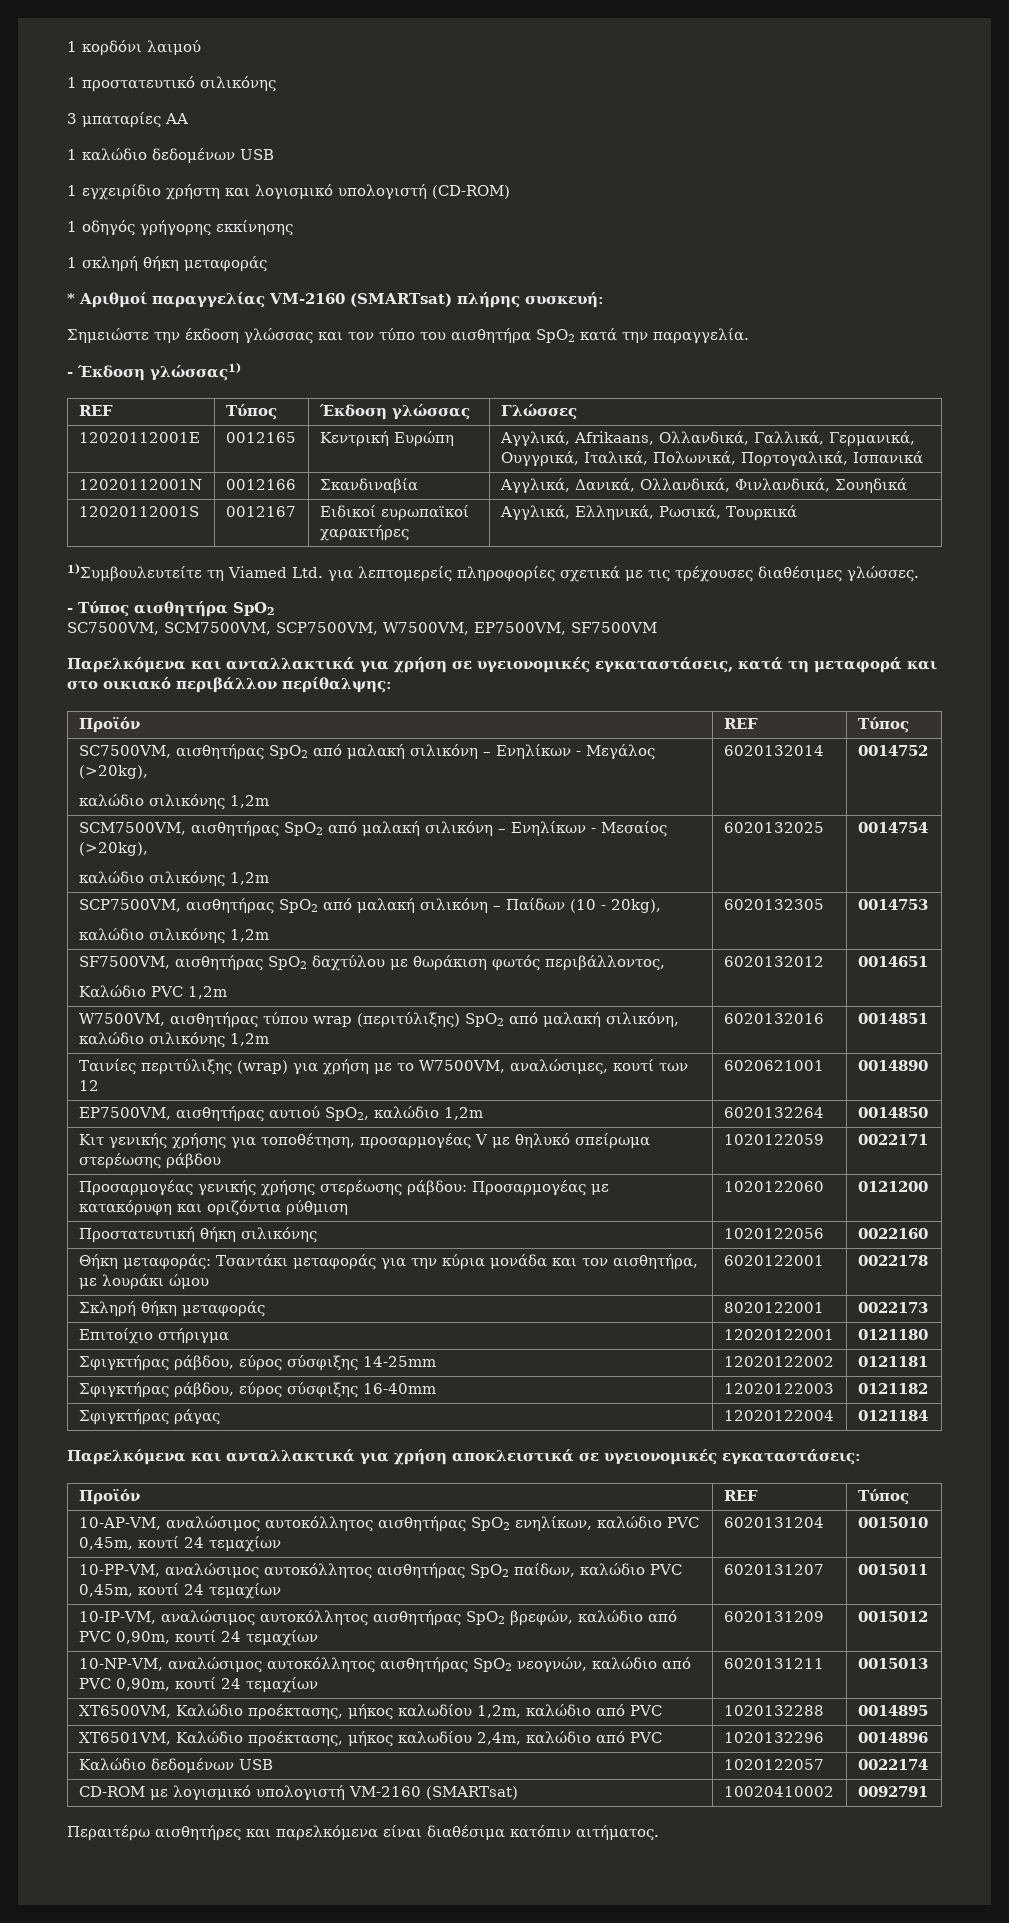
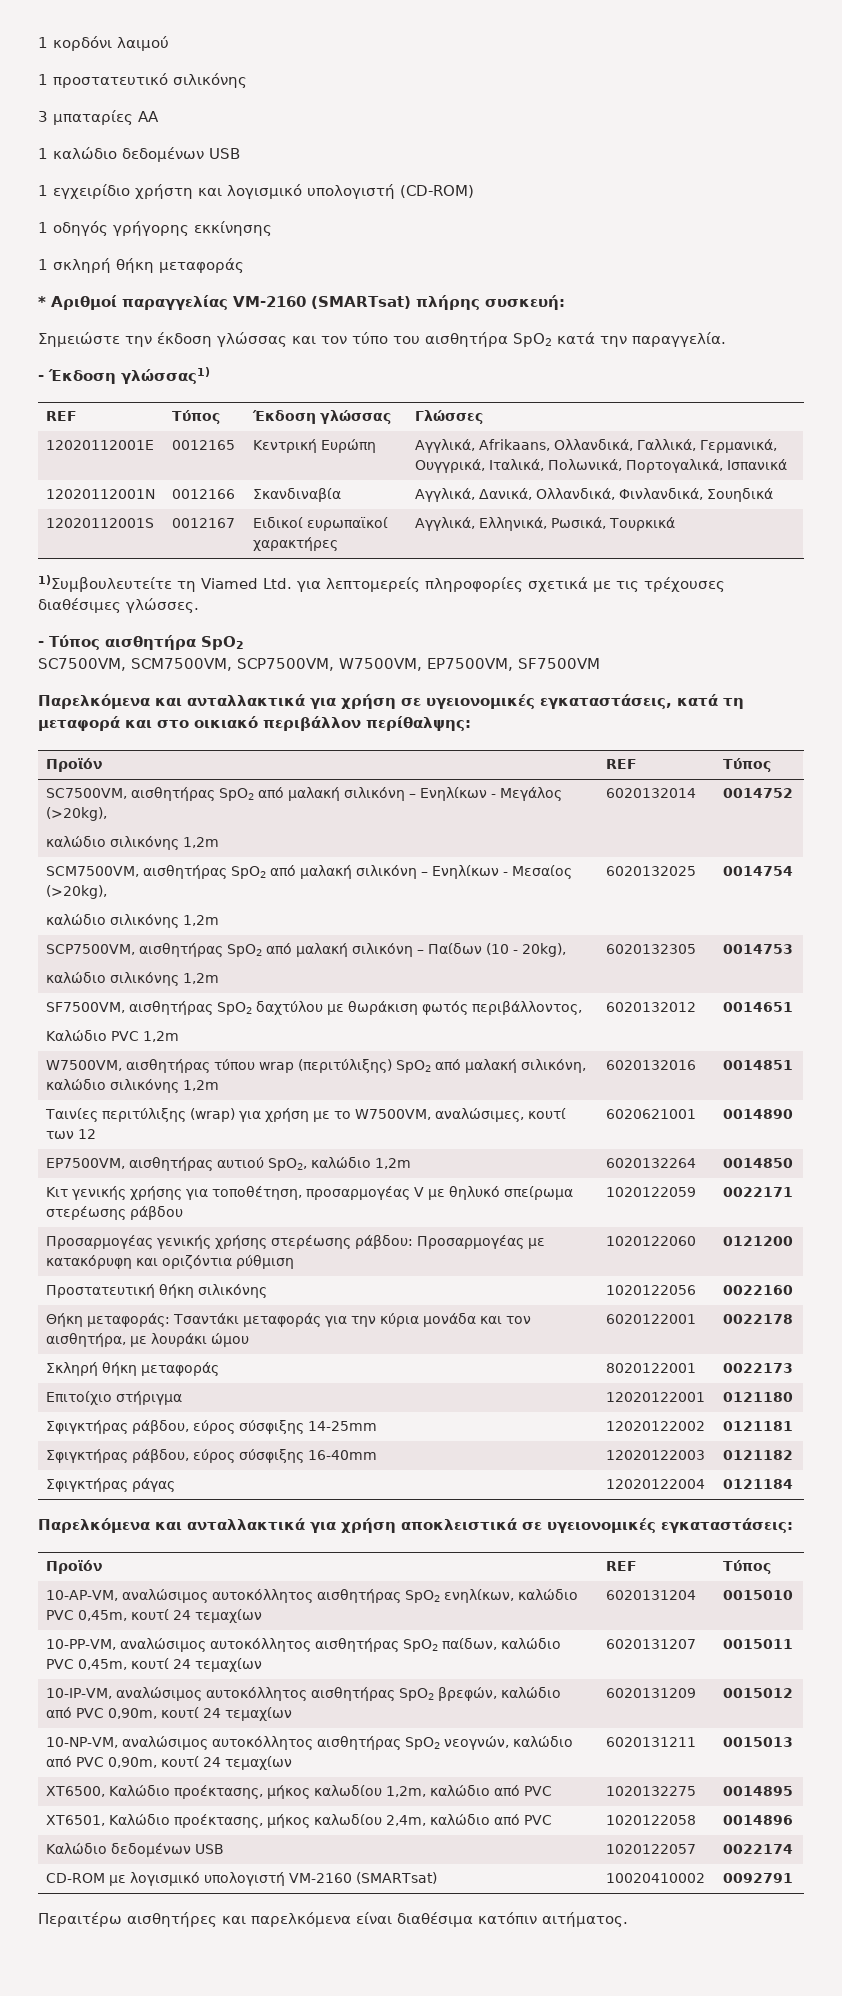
[78,1705,171,1718] XT6500VM, -> [46,1786,106,1797] XT6500,
[723,1705,824,1716] 1020132288 -> [606,1786,697,1796] 1020132275
[78,1732,171,1745] XT6501VM, -> [46,1815,106,1826] XT6501,
[723,1732,824,1743] 1020132296 -> [606,1815,697,1825] 1020122058

